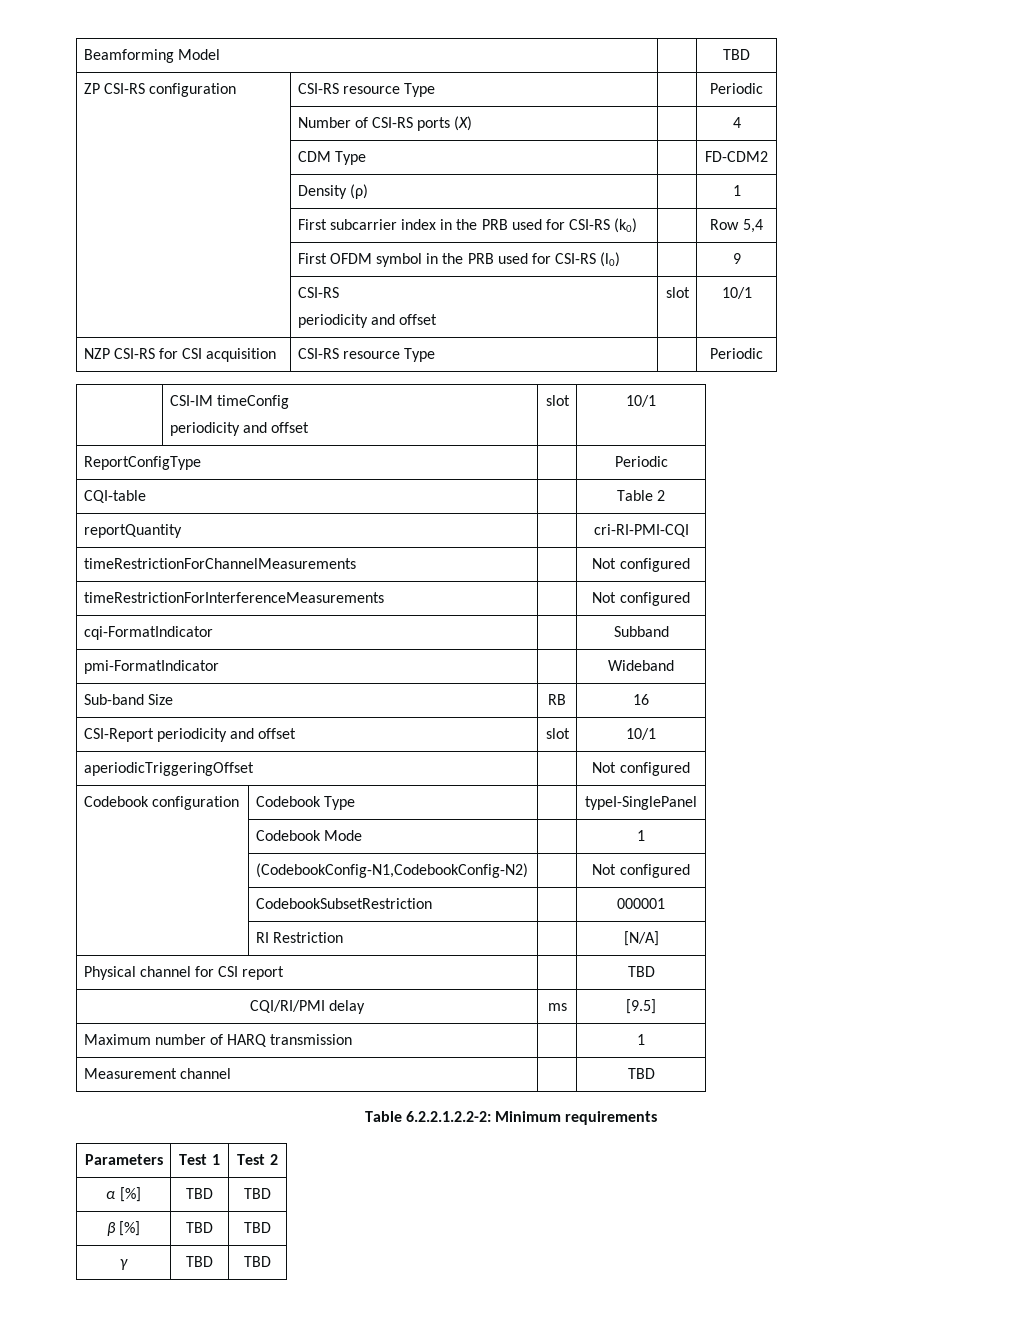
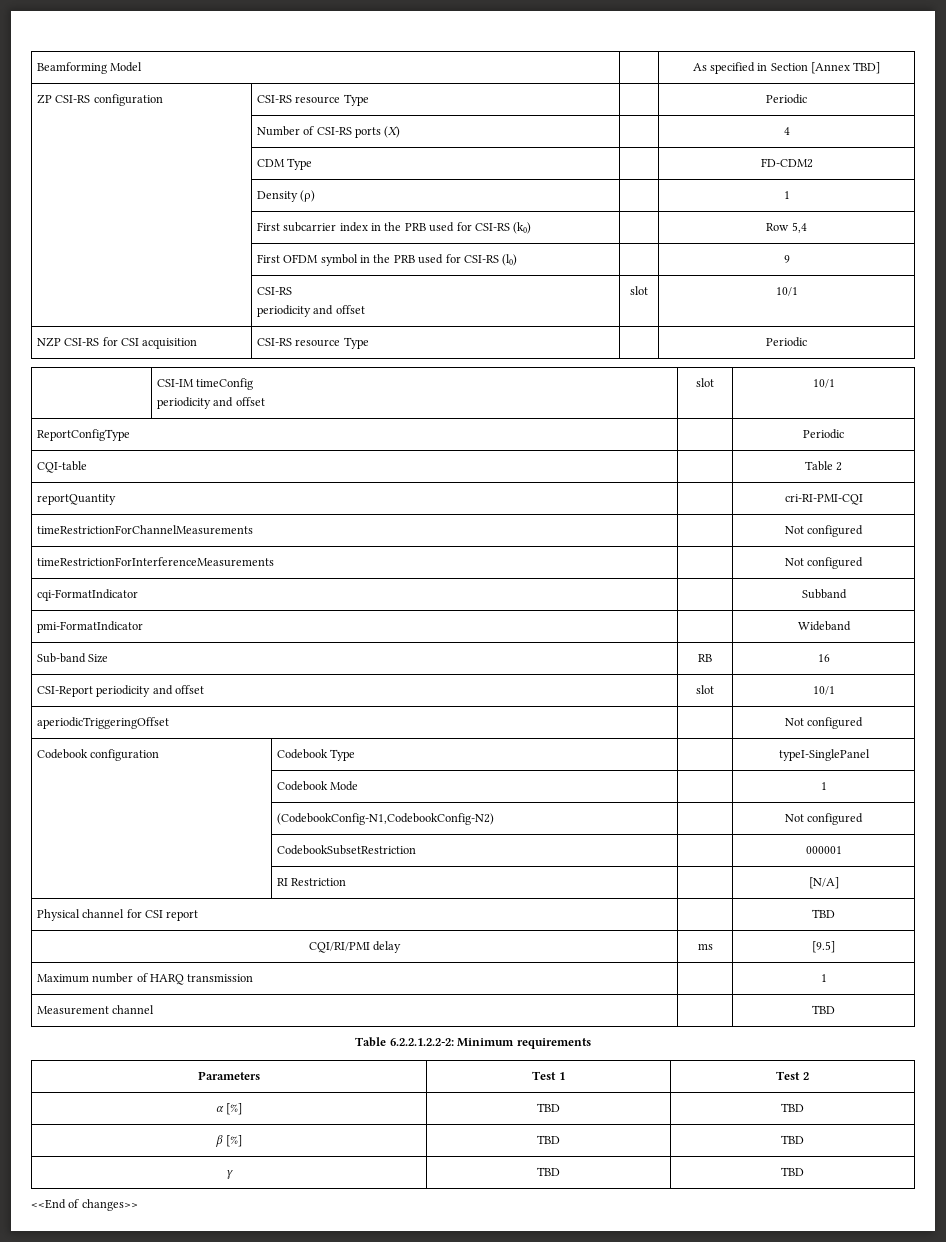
[723,49,750,60] TBD -> [692,62,881,74] As specified in Section [Annex TBD]
(271, 1261) none -> [31,1199,138,1211] // <<End of changes>>

